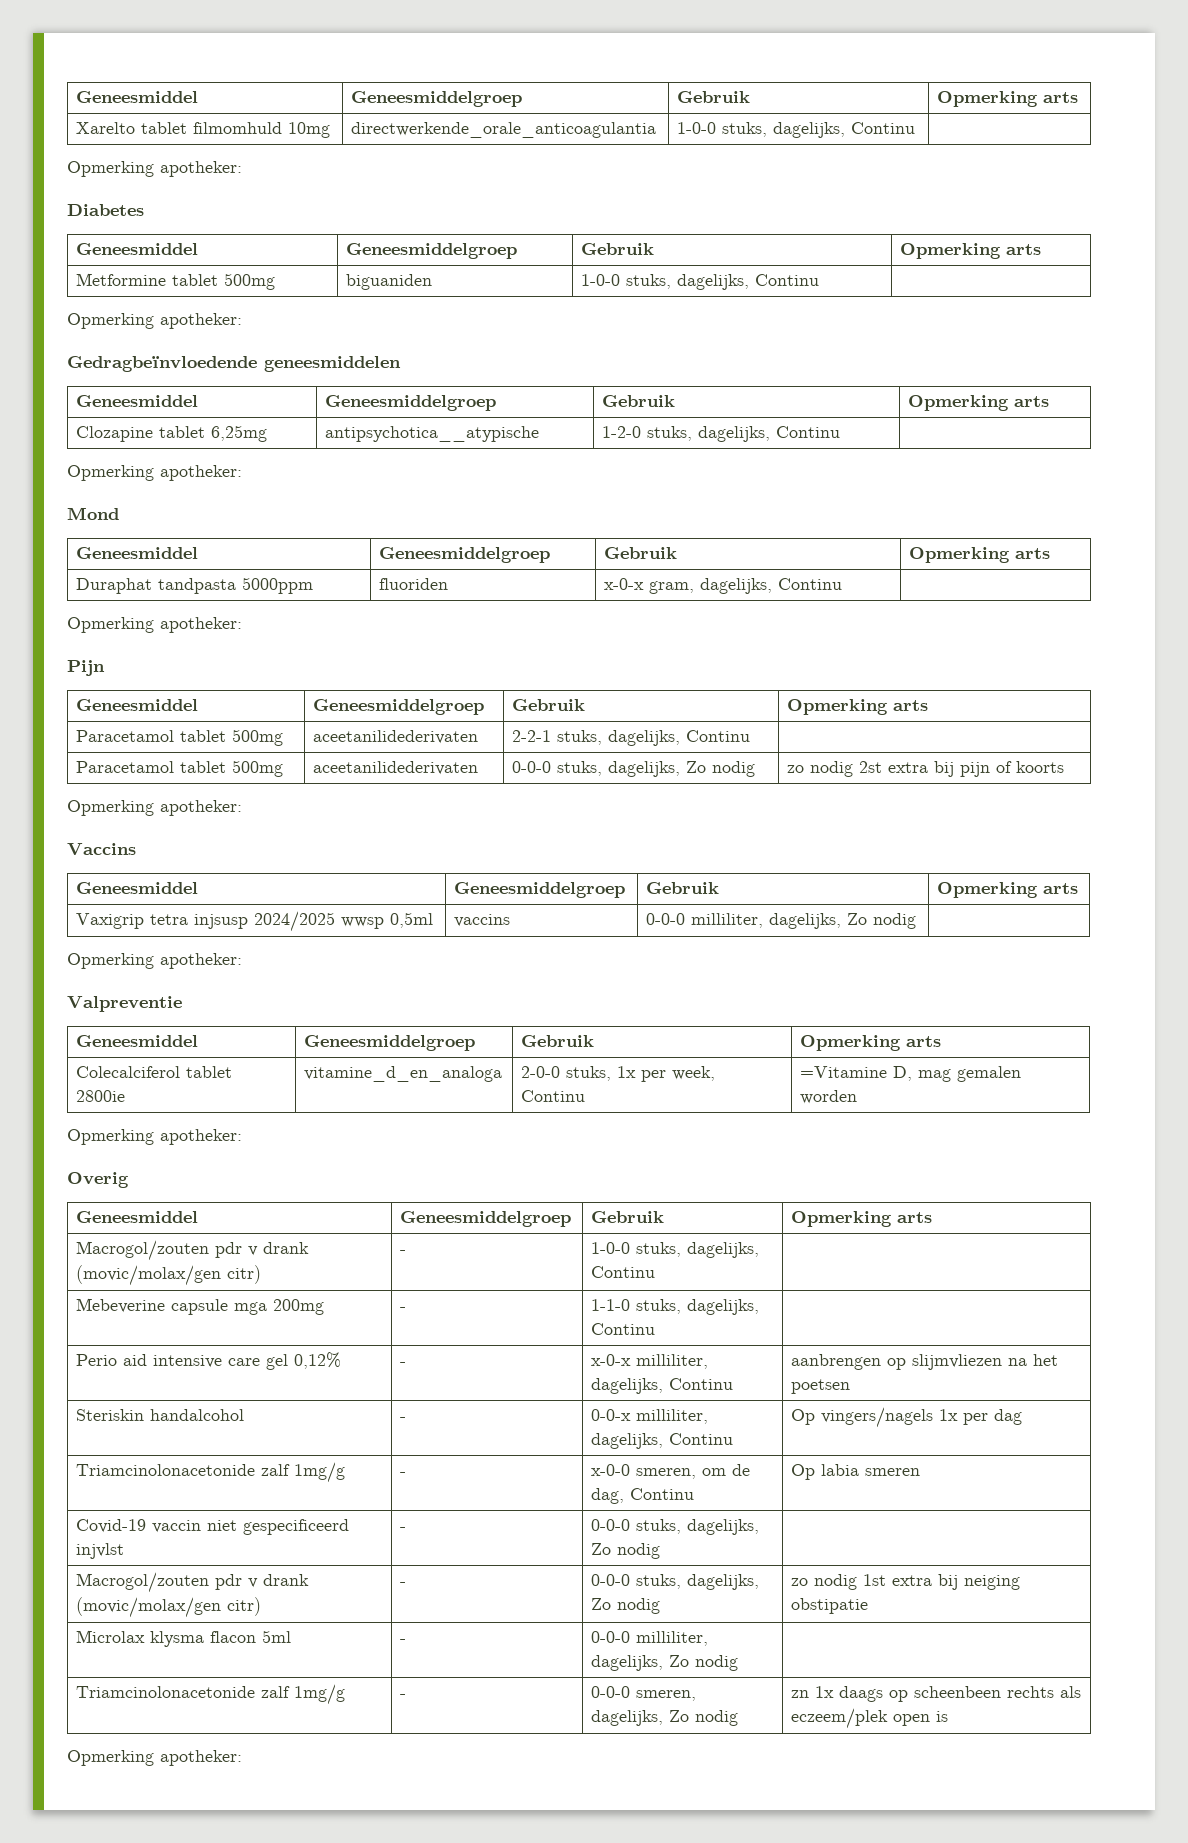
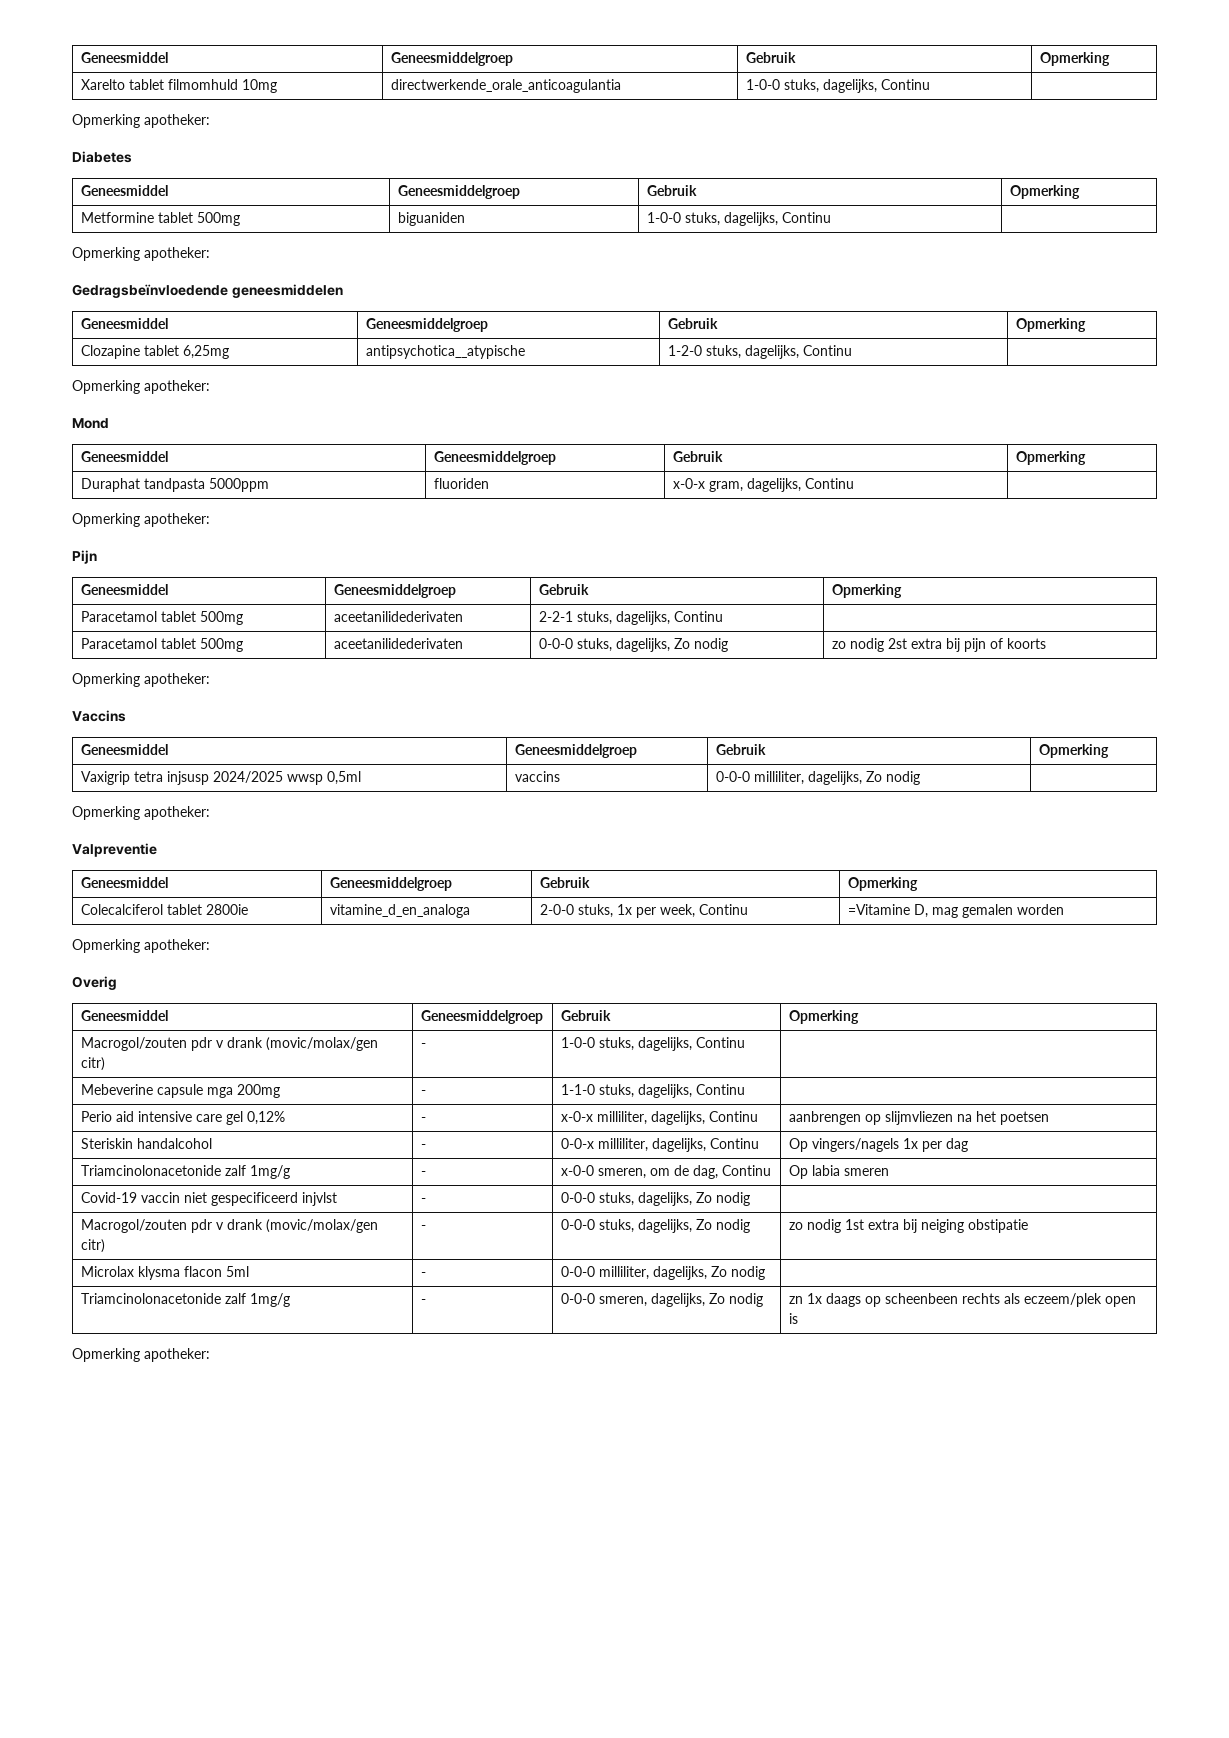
[76,91,199,103] [351,91,523,107] [677,91,751,103] [937,91,1079,107] Geneesmiddel | Geneesmiddelgroep | Gebruik | Opmerking arts -> [80,52,168,63] [390,52,513,66] [745,52,796,63] [1039,52,1110,66] Geneesmiddel | Geneesmiddelgroep | Gebruik | Opmerking
[1006,244,1042,255] arts -> (1080, 192) none
[67,356,257,372] Gedragbeïnvloedende -> [72,284,228,298] Gedragsbeïnvloedende
[1014,396,1050,407] arts -> (1086, 325) none
[1015,548,1051,559] arts -> (1086, 458) none
[893,700,929,711] arts -> (902, 591) none
[1043,883,1079,894] arts -> (1109, 751) none
[906,1036,942,1047] arts -> (918, 884) none
[897,1212,933,1223] arts -> (859, 1017) none

